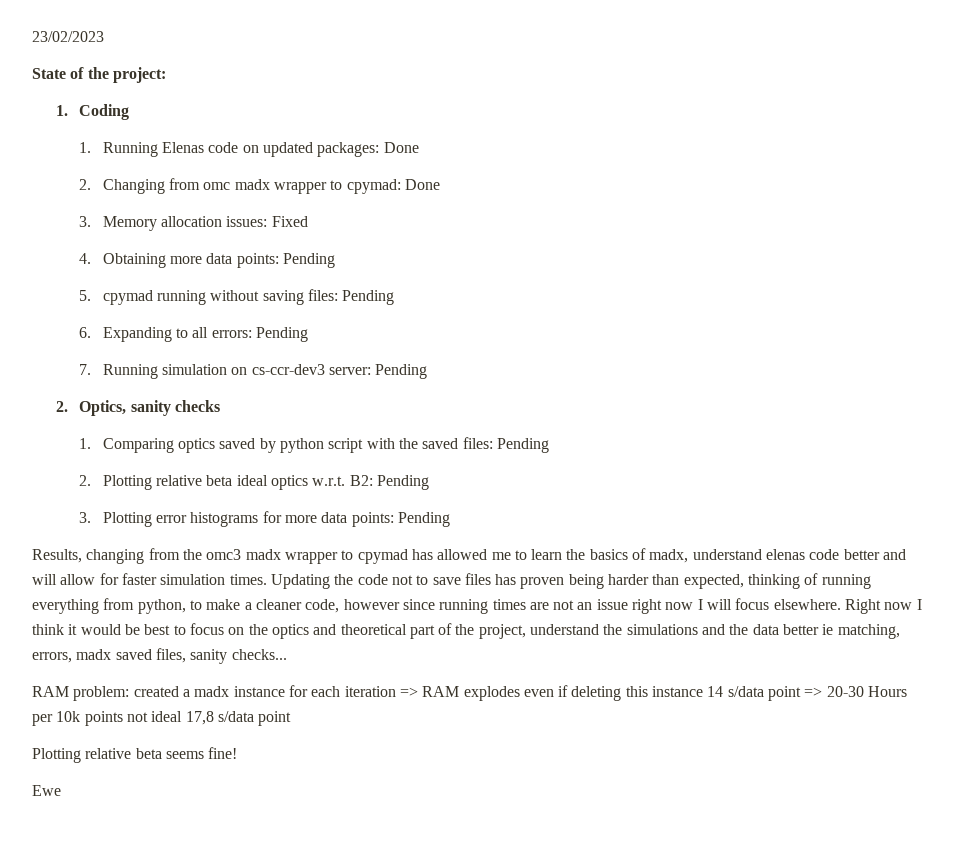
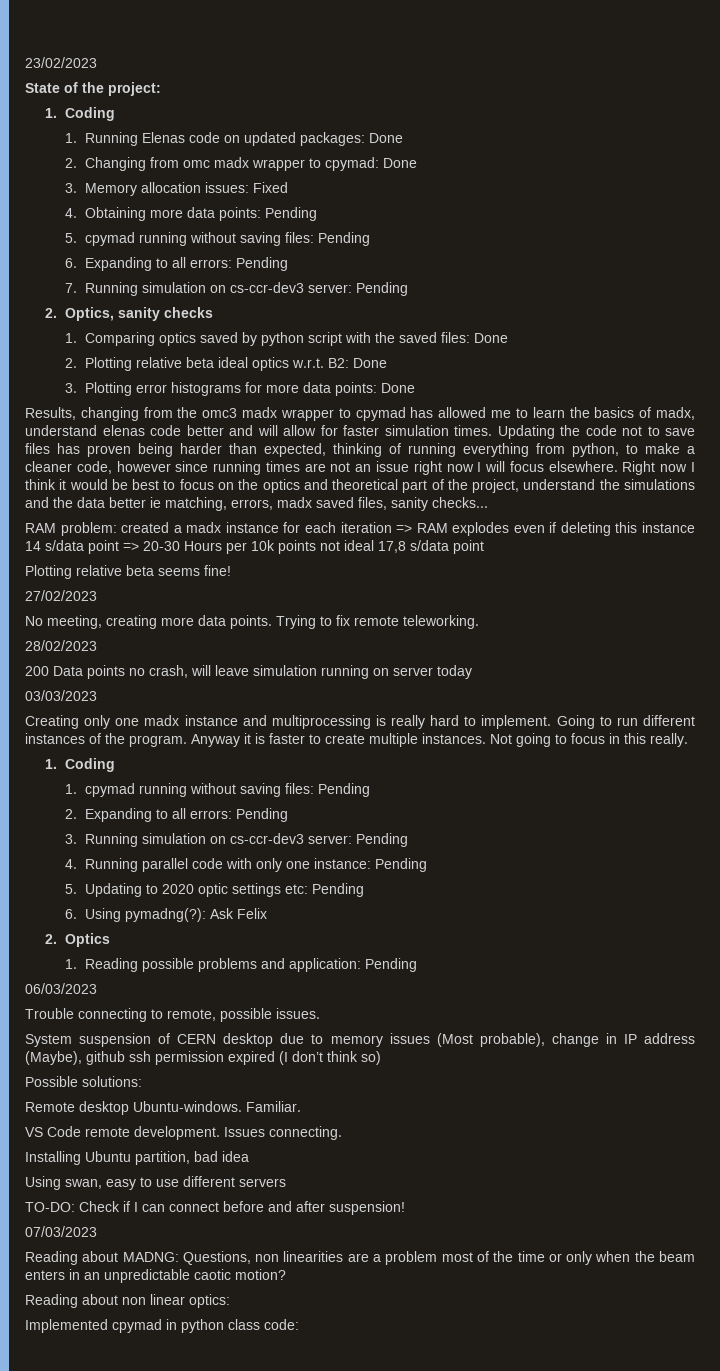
[496,438,549,453] Pending -> [474,333,509,343] Done
[377,475,430,490] Pending -> [353,358,388,368] Done
[398,512,451,527] Pending -> [381,383,416,393] Done
[32,785,61,796] Ewe -> [25,590,97,601] [25,615,479,629] [25,640,97,651] [25,665,472,679] [25,690,97,701] [25,715,695,729] [25,733,688,747] [45,758,116,772] [65,783,371,797] [65,808,289,822] [65,833,409,847] [65,858,428,872] [65,883,365,897] [65,908,268,922] [45,933,111,947] [65,958,418,972] [25,983,97,994] [25,1008,320,1022] [25,1033,695,1047] [25,1051,381,1065] [25,1076,142,1087] [25,1101,301,1115] [25,1126,342,1140] [25,1151,249,1165] [25,1176,286,1190] [25,1201,405,1215] [25,1226,97,1237] [25,1251,695,1265] [25,1269,286,1283] [25,1294,230,1308] [25,1319,299,1333] 27/02/2023 // No meeting, creating more data points. Trying to fix remote teleworking. // 28/02/2023 // 200 Data points no crash, will leave simulation running on server today // 03/03/2023 // Creating only one madx instance and multiprocessing is really hard to implement. Going to run different instances of the program. Anyway it is faster to create multiple instances. Not going to focus in this really. // 1. Coding // 1. cpymad running without saving files: Pending // 2. Expanding to all errors: Pending // 3. Running simulation on cs-ccr-dev3 server: Pending // 4. Running parallel code with only one instance: Pending // 5. Updating to 2020 optic settings etc: Pending // 6. Using pymadng(?): Ask Felix // 2. Optics // 1. Reading possible problems and application: Pending // 06/03/2023 // Trouble connecting to remote, possible issues. // System suspension of CERN desktop due to memory issues (Most probable), change in IP address (Maybe), github ssh permission expired (I don’t think so) // Possible solutions: // Remote desktop Ubuntu-windows. Familiar. // VS Code remote development. Issues connecting. // Installing Ubuntu partition, bad idea // Using swan, easy to use different servers // TO-DO: Check if I can connect before and after suspension! // 07/03/2023 // Reading about MADNG: Questions, non linearities are a problem most of the time or only when the beam enters in an unpredictable caotic motion? // Reading about non linear optics: // Implemented cpymad in python class code:

